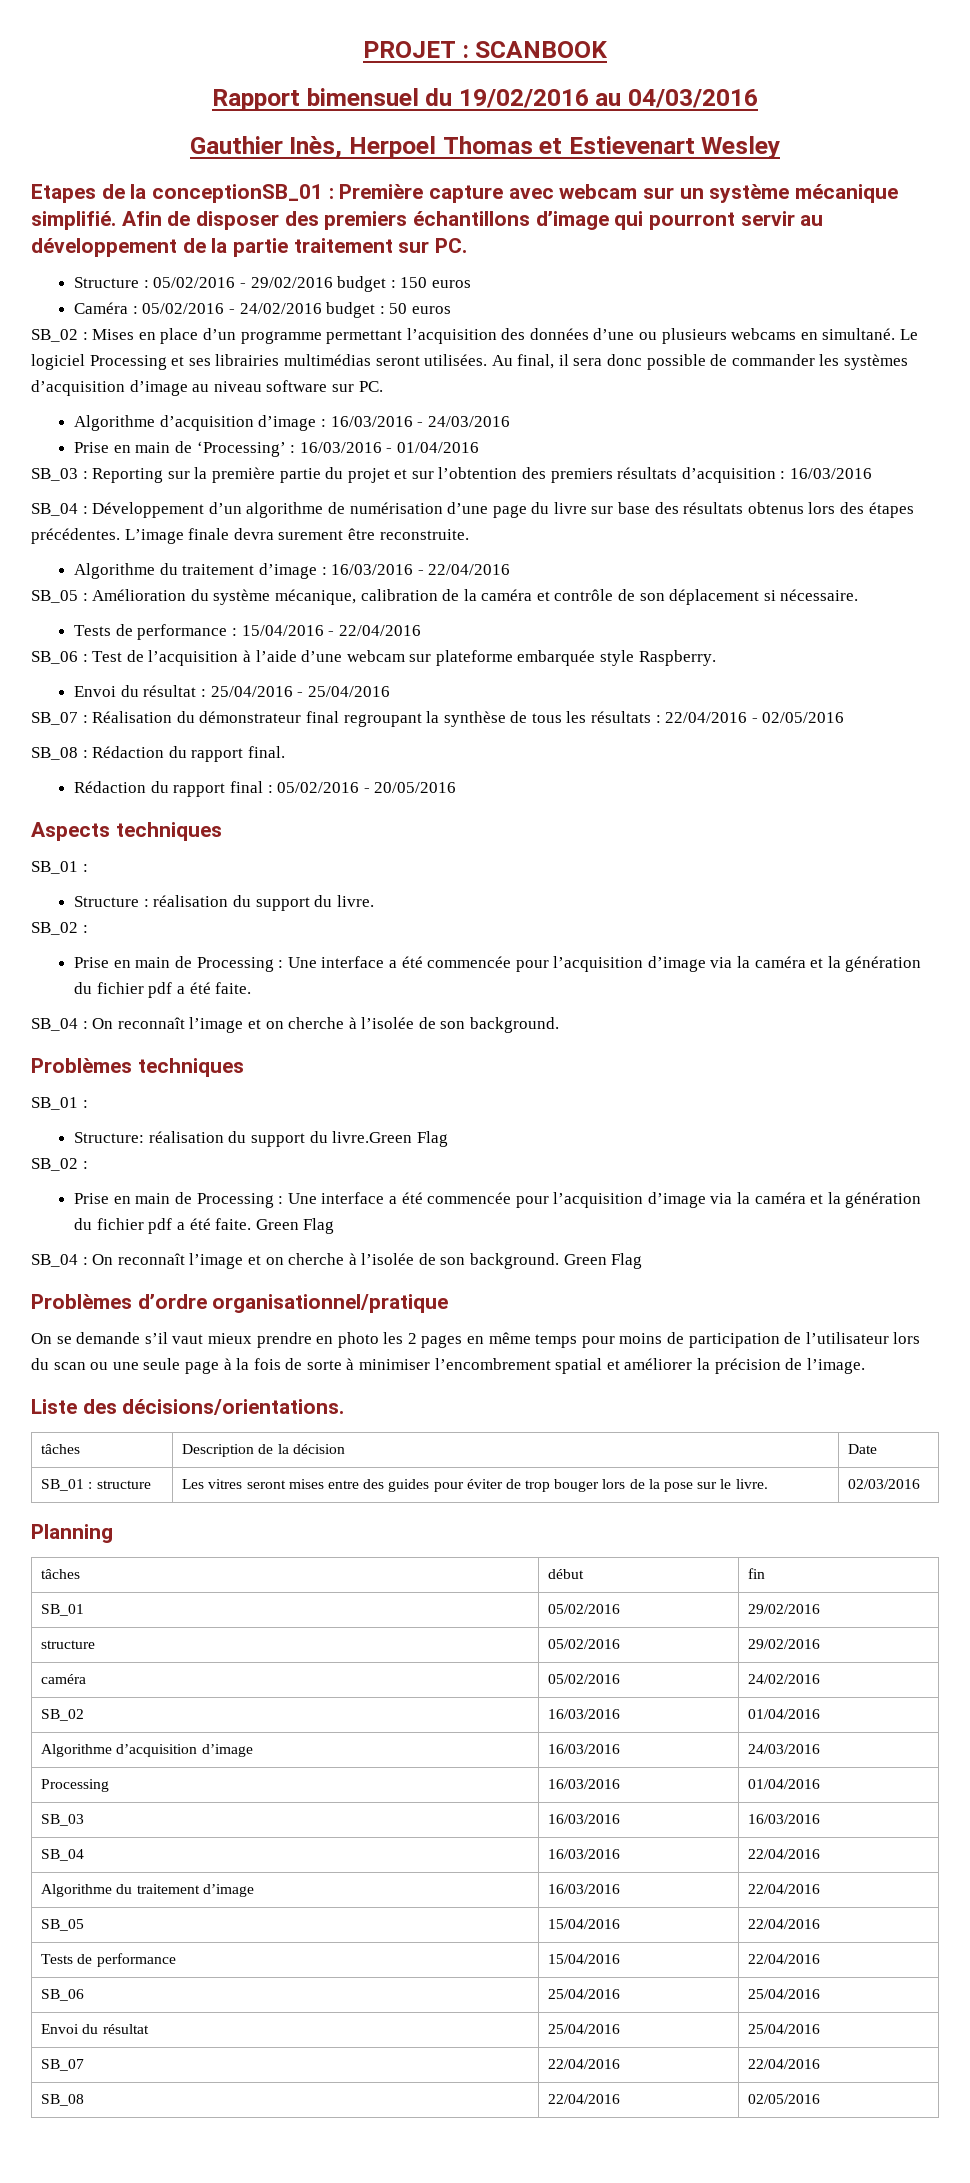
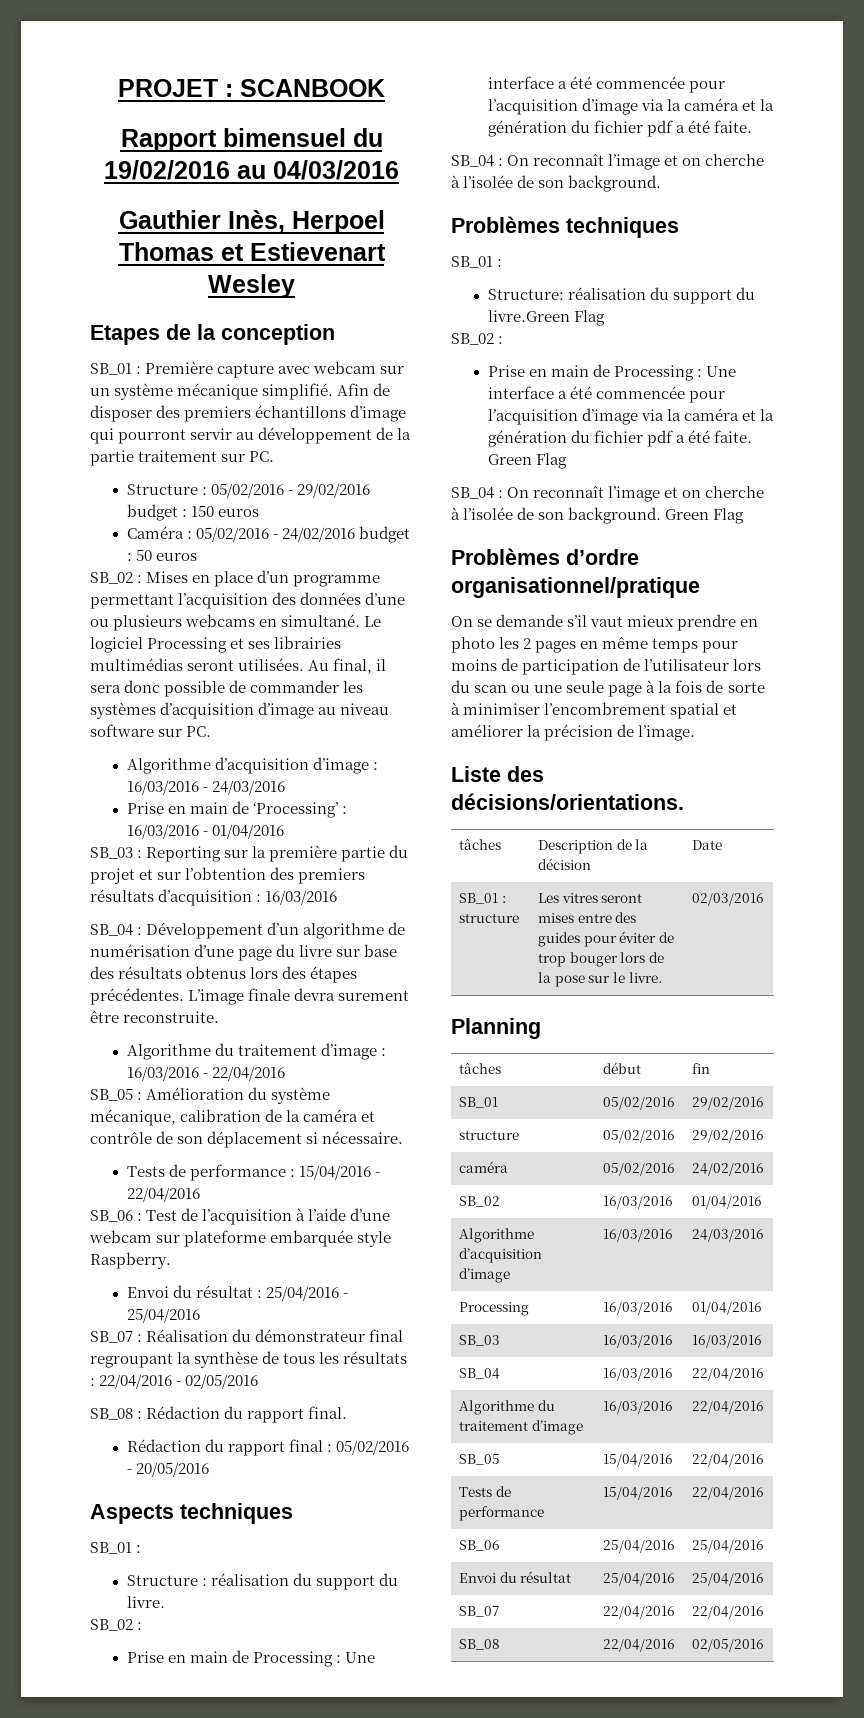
[152,184,324,203] conceptionSB_01 -> [221,324,335,345] [90,363,132,375] conception // SB_01

